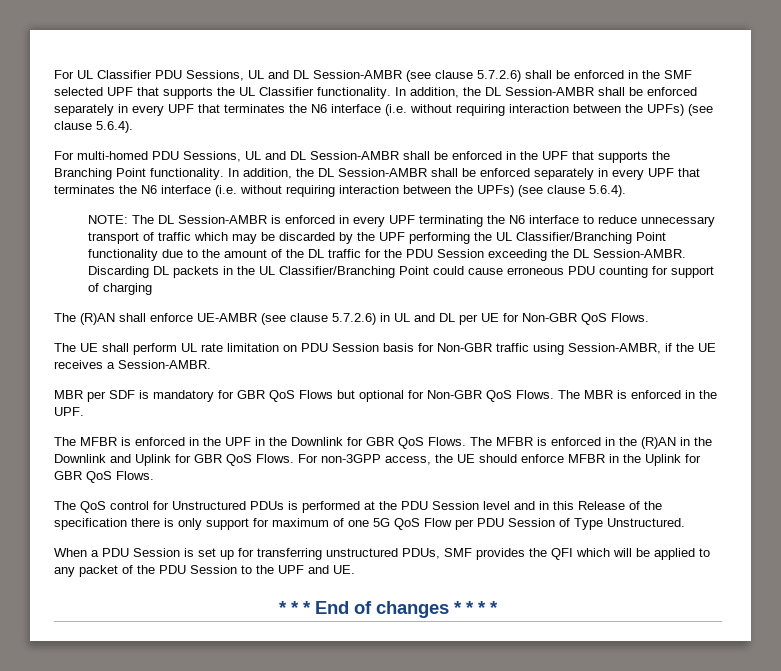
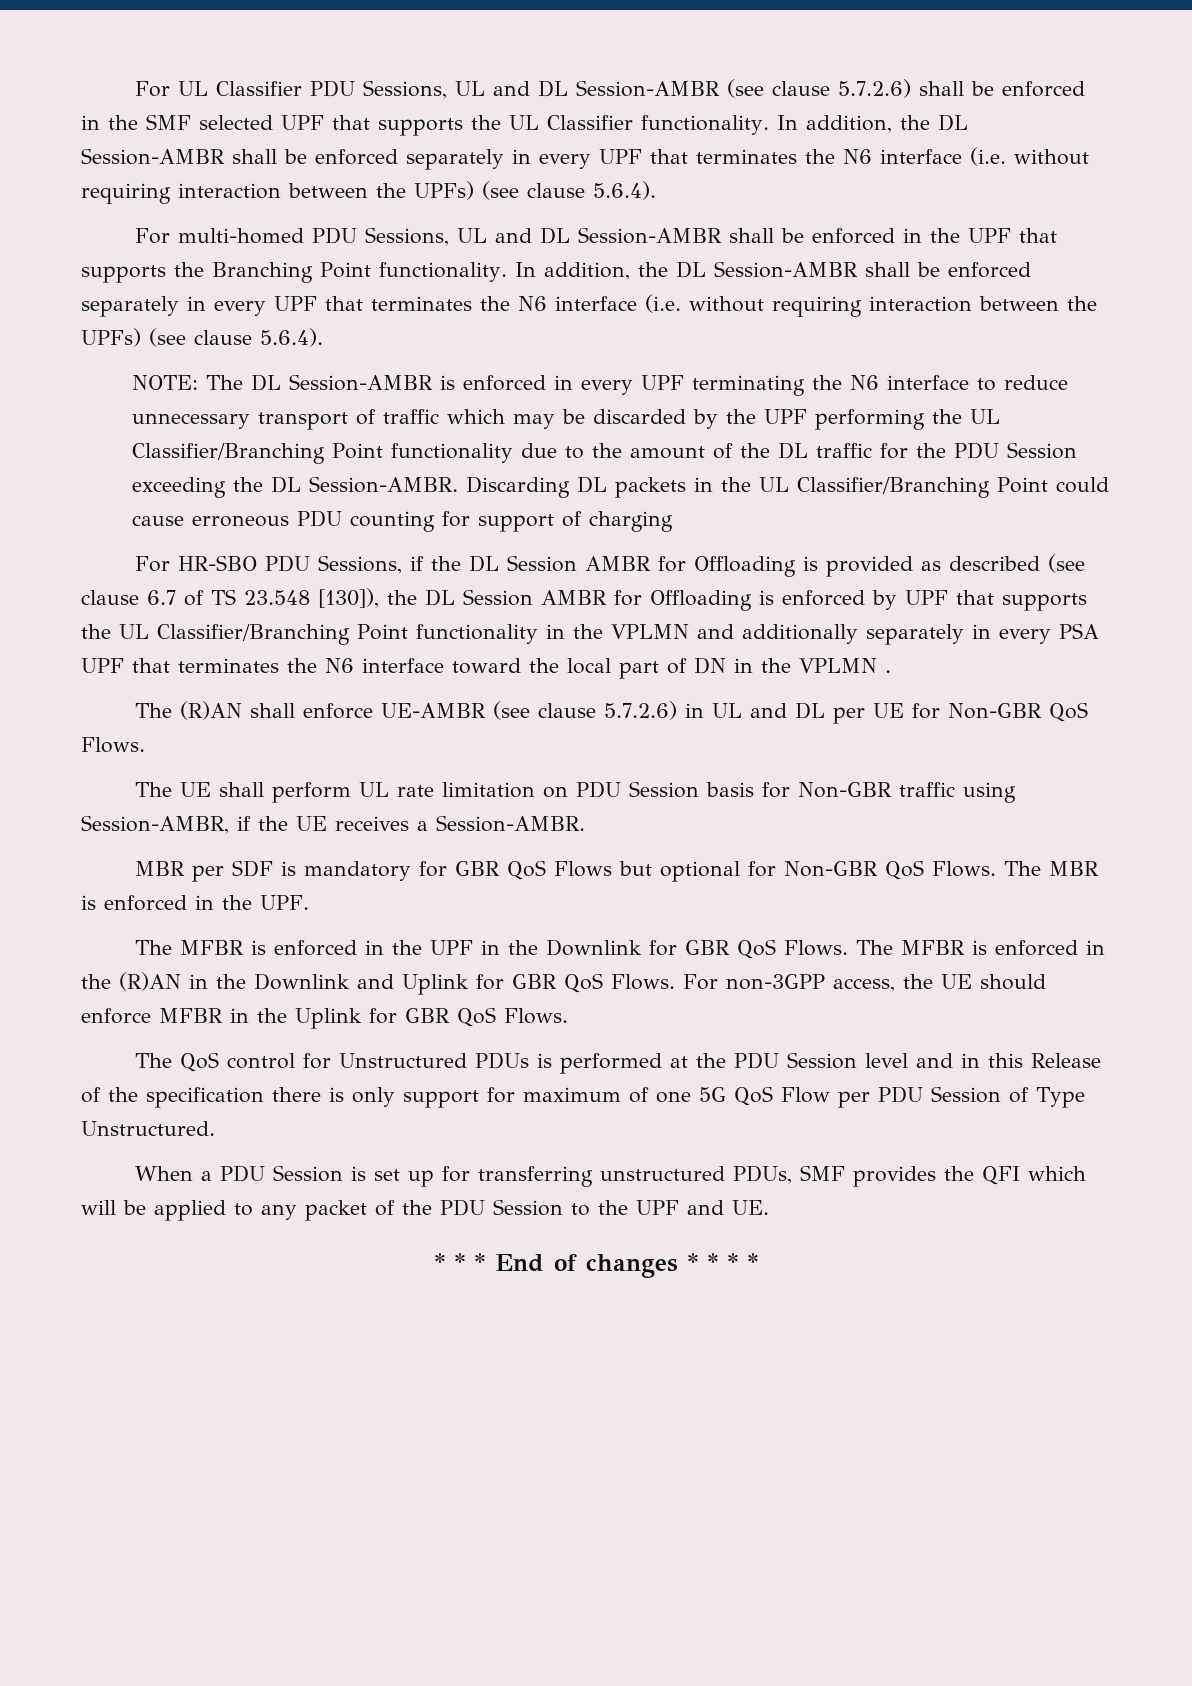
(153, 289) none -> [135,554,1086,577] [81,588,1087,611] [81,623,1099,645] [81,657,891,679] // For HR-SBO PDU Sessions, if the DL Session AMBR for Offloading is provided as described (see clause 6.7 of TS 23.548 [130]), the DL Session AMBR for Offloading is enforced by UPF that supports the UL Classifier/Branching Point functionality in the VPLMN and additionally separately in every PSA UPF that terminates the N6 interface toward the local part of DN in the VPLMN .

